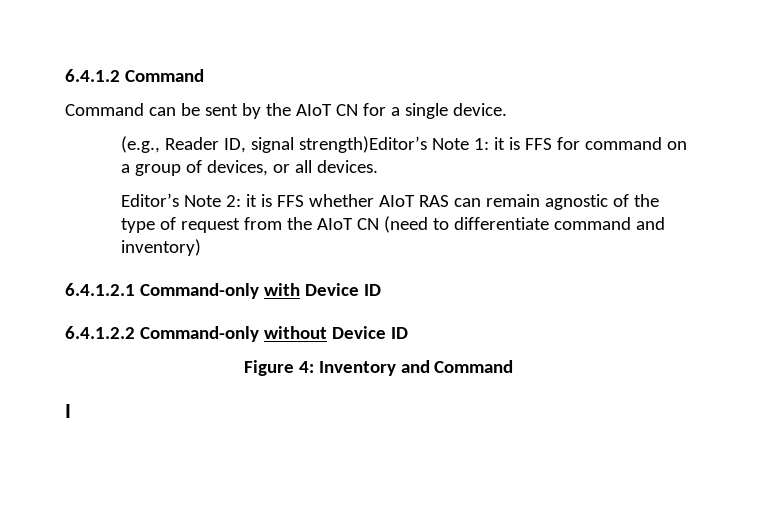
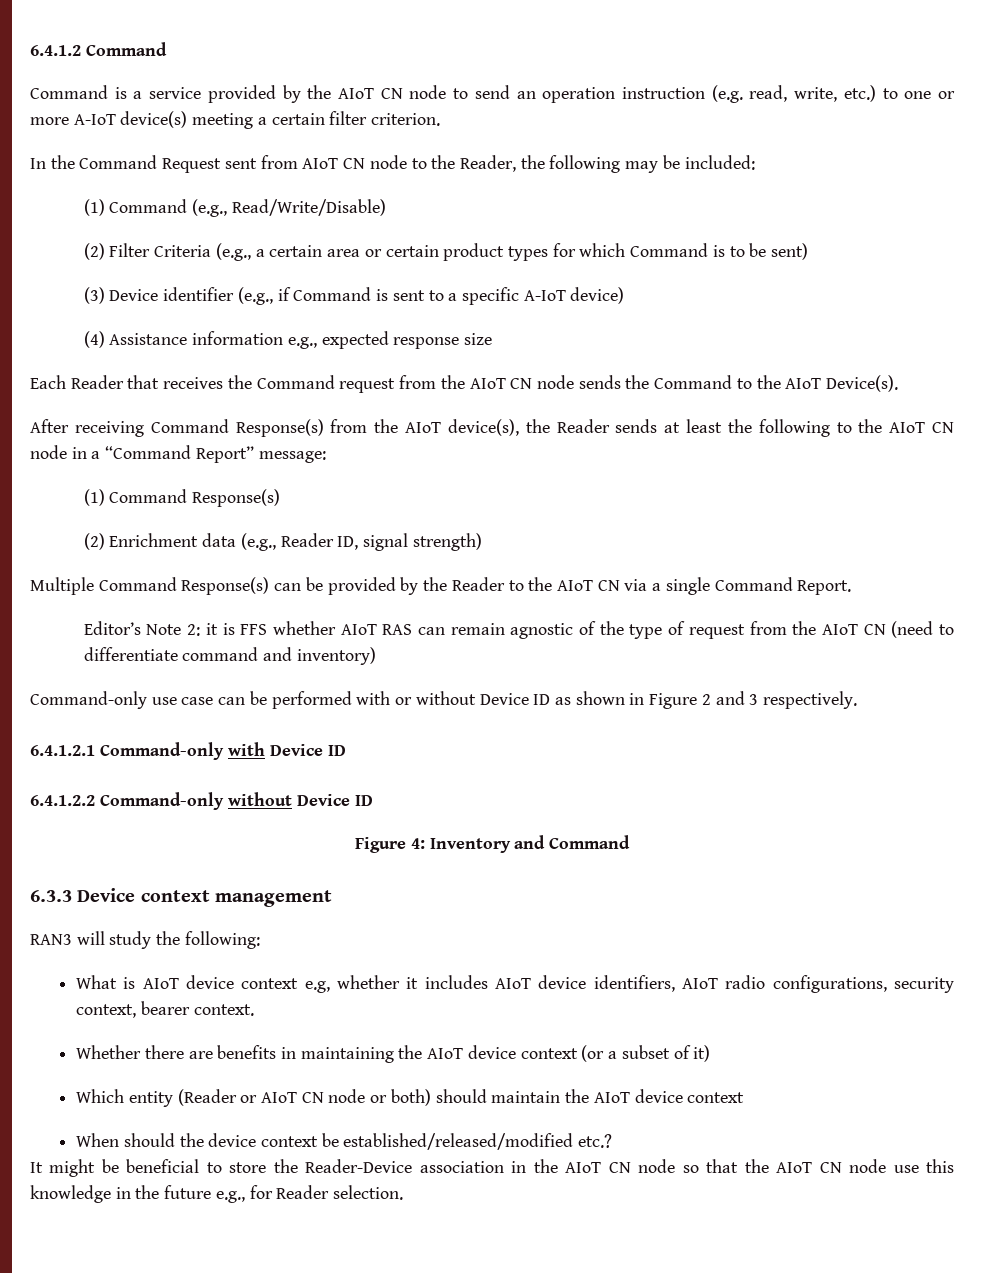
[148,103,507,119] [121,136,688,153] [121,160,379,176] can be sent by the AIoT CN for a single device. // (e.g., Reader ID, signal strength)Editor’s Note 1: it is FFS for command on a group of devices, or all devices. -> [114,85,955,103] [30,111,441,129] [30,155,755,173] [83,199,386,217] [83,243,809,261] [83,287,625,305] [83,331,493,349] [30,375,899,393] [30,419,955,437] [30,445,326,463] [83,489,281,507] [83,533,482,551] [30,577,852,595] is a service provided by the AIoT CN node to send an operation instruction (e.g. read, write, etc.) to one or more A-IoT device(s) meeting a certain filter criterion. // In the Command Request sent from AIoT CN node to the Reader, the following may be included: // (1) Command (e.g., Read/Write/Disable) // (2) Filter Criteria (e.g., a certain area or certain product types for which Command is to be sent) // (3) Device identifier (e.g., if Command is sent to a specific A-IoT device) // (4) Assistance information e.g., expected response size // Each Reader that receives the Command request from the AIoT CN node sends the Command to the AIoT Device(s). // After receiving Command Response(s) from the AIoT device(s), the Reader sends at least the following to the AIoT CN node in a “Command Report” message: // (1) Command Response(s) // (2) Enrichment data (e.g., Reader ID, signal strength) // Multiple Command Response(s) can be provided by the Reader to the AIoT CN via a single Command Report.
(202, 247) none -> [30,691,858,709] // Command-only use case can be performed with or without Device ID as shown in Figure 2 and 3 respectively.
[65,404,71,418] I -> [30,888,332,907] [30,931,260,949] [76,975,955,993] [76,1001,254,1018] [76,1045,711,1063] [76,1089,745,1107] [76,1133,613,1150] [30,1159,955,1177] [30,1185,404,1203] 6.3.3 Device context management // RAN3 will study the following: // What is AIoT device context e.g, whether it includes AIoT device identifiers, AIoT radio configurations, security context, bearer context. // Whether there are benefits in maintaining the AIoT device context (or a subset of it) // Which entity (Reader or AIoT CN node or both) should maintain the AIoT device context // When should the device context be established/released/modified etc.? // It might be beneficial to store the Reader-Device association in the AIoT CN node so that the AIoT CN node use this knowledge in the future e.g., for Reader selection.

